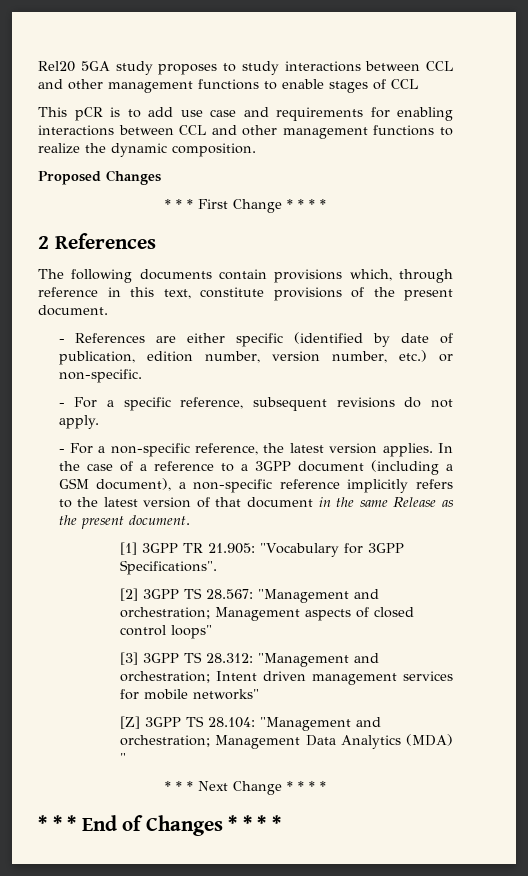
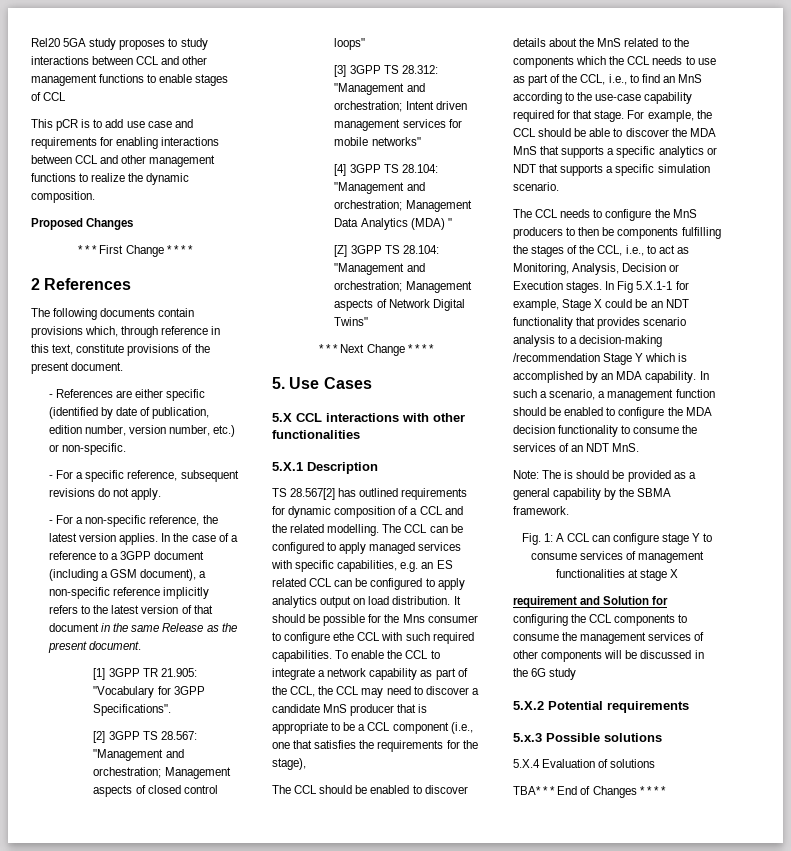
[120,716,141,729] [Z] -> [334,164,347,176] [4]
(127, 758) none -> [334,245,439,257] [334,263,425,275] [334,281,472,293] [334,299,465,311] [334,317,369,326] // [Z] 3GPP TS 28.104: "Management and orchestration; Management aspects of Network Digital Twins"
[38,815,47,831] * -> [272,377,372,389] [272,413,465,422] [272,430,360,439] [272,462,378,474] [272,488,468,500] [272,506,463,518] [272,524,463,536] [272,542,462,554] [271,560,453,572] [272,578,465,590] [272,596,461,608] [272,614,478,626] [272,632,474,644] [272,650,440,662] [272,668,468,680] [272,686,479,698] [272,704,428,716] [272,722,473,734] [272,740,478,752] [272,758,306,770] [272,785,468,794] [513,38,689,47] [513,56,716,68] [513,74,702,86] [513,92,693,104] [513,110,712,122] [513,128,716,137] [513,146,717,158] [513,164,710,176] [513,182,559,191] [513,209,697,221] [513,227,721,239] [513,245,689,257] [513,263,680,275] [513,281,689,293] [513,299,689,311] [513,317,687,329] [513,335,663,347] [513,353,688,365] [513,371,709,383] [513,389,715,401] [513,407,712,419] [513,425,698,437] [513,443,640,452] [513,470,696,482] [513,488,672,500] [513,506,569,515] [521,533,713,545] [530,551,705,563] [555,569,679,581] [513,596,669,608] [513,614,688,626] [513,632,705,644] [513,650,704,662] [513,668,577,680] [513,701,689,713] [513,733,662,742] [513,759,656,768] [513,786,541,795] 5. Use Cases // 5.X CCL interactions with other functionalities // 5.X.1 Description // TS 28.567[2] has outlined requirements for dynamic composition of a CCL and the related modelling. The CCL can be configured to apply managed services with specific capabilities, e.g. an ES related CCL can be configured to apply analytics output on load distribution. It should be possible for the Mns consumer to configure ethe CCL with such required capabilities. To enable the CCL to integrate a network capability as part of the CCL, the CCL may need to discover a candidate MnS producer that is appropriate to be a CCL component (i.e., one that satisfies the requirements for the stage), // The CCL should be enabled to discover details about the MnS related to the components which the CCL needs to use as part of the CCL, i.e., to find an MnS according to the use-case capability required for that stage. For example, the CCL should be able to discover the MDA MnS that supports a specific analytics or NDT that supports a specific simulation scenario. // The CCL needs to configure the MnS producers to then be components fulfilling the stages of the CCL, i.e., to act as Monitoring, Analysis, Decision or Execution stages. In Fig 5.X.1-1 for example, Stage X could be an NDT functionality that provides scenario analysis to a decision-making /recommendation Stage Y which is accomplished by an MDA capability. In such a scenario, a management function should be enabled to configure the MDA decision functionality to consume the services of an NDT MnS. // Note: The is should be provided as a general capability by the SBMA framework. // Fig. 1: A CCL can configure stage Y to consume services of management functionalities at stage X // requirement and Solution for configuring the CCL components to consume the management services of other components will be discussed in the 6G study // 5.X.2 Potential requirements // 5.x.3 Possible solutions // 5.X.4 Evaluation of solutions // TBA*

